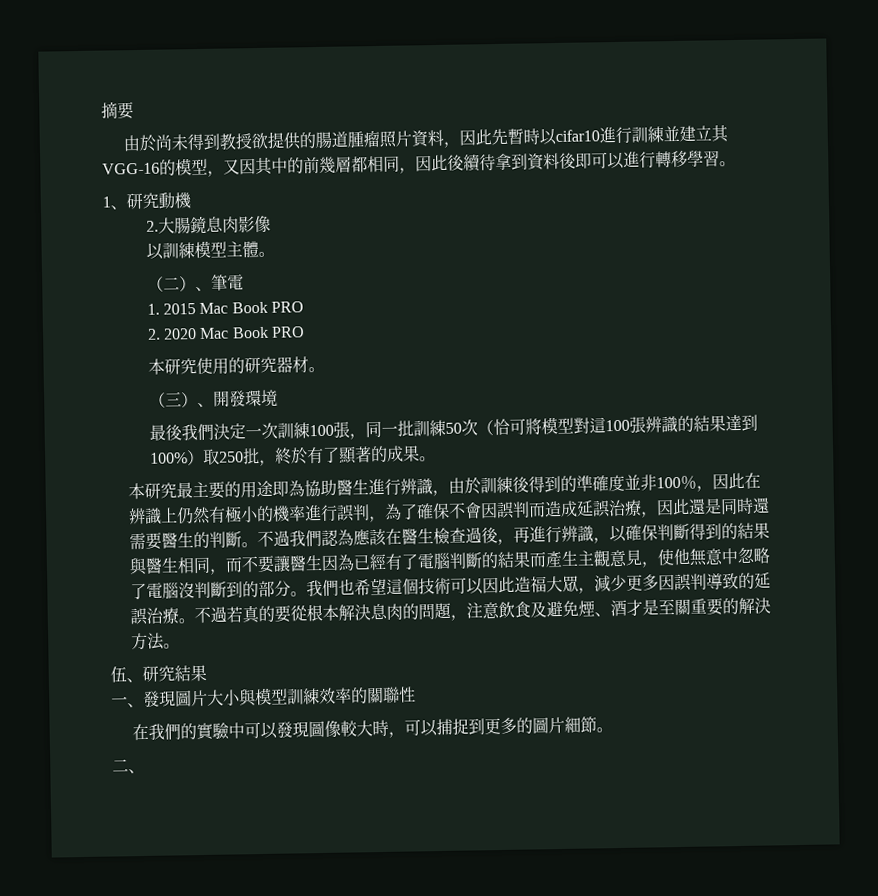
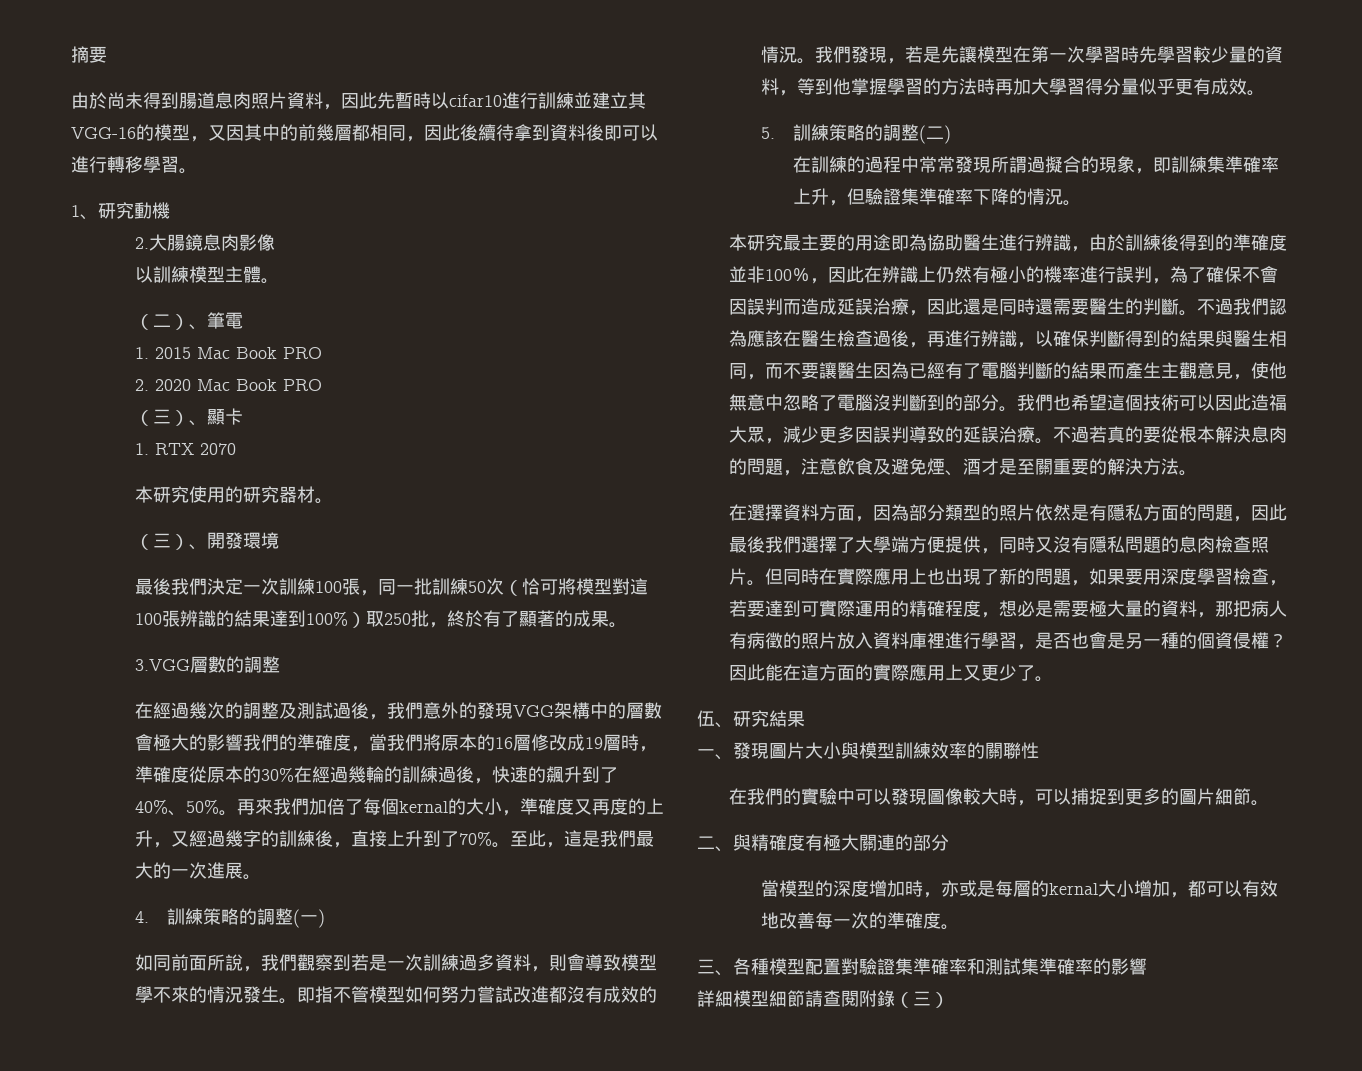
[218,129,380,151] 教授欲提供的腸道腫瘤 -> [179,92,251,109] 腸道息肉
(306, 332) none -> [134,408,243,426] [134,443,236,455] // （三）、顯卡 // 1. RTX 2070
(436, 459) none -> [134,656,280,673] [134,702,662,720] [134,734,657,752] [134,766,618,784] [134,798,664,816] [134,830,654,848] [134,862,261,880] [134,908,325,928] [134,954,657,972] [134,986,657,1004] [760,46,1283,64] [760,78,1265,96] [760,124,951,144] [792,156,1279,174] [792,188,1081,206] // 3.VGG層數的調整 // 在經過幾次的調整及測試過後，我們意外的發現VGG架構中的層數會極大的影響我們的準確度，當我們將原本的16層修改成19層時，準確度從原本的30%在經過幾輪的訓練過後，快速的飆升到了40%、50%。再來我們加倍了每個kernal的大小，準確度又再度的上升，又經過幾字的訓練後，直接上升到了70%。至此，這是我們最大的一次進展。 // 4.訓練策略的調整(一) // 如同前面所說，我們觀察到若是一次訓練過多資料，則會導致模型學不來的情況發生。即指不管模型如何努力嘗試改進都沒有成效的情況。我們發現，若是先讓模型在第一次學習時先學習較少量的資料，等到他掌握學習的方法時再加大學習得分量似乎更有成效。 // 5.訓練策略的調整(二) // 在訓練的過程中常常發現所謂過擬合的現象，即訓練集準確率上升，但驗證集準確率下降的情況。
(181, 646) none -> [728,504,1287,522] [728,536,1269,554] [728,568,1287,586] [728,600,1287,618] [728,632,1287,650] [728,664,1053,682] // 在選擇資料方面，因為部分類型的照片依然是有隱私方面的問題，因此最後我們選擇了大學端方便提供，同時又沒有隱私問題的息肉檢查照片。但同時在實際應用上也出現了新的問題，如果要用深度學習檢查，若要達到可實際運用的精確程度，想必是需要極大量的資料，那把病人有病徵的照片放入資料庫裡進行學習，是否也會是另一種的個資侵權？因此能在這方面的實際應用上又更少了。
(145, 771) none -> [733,834,949,851] [760,880,1278,898] [760,912,959,930] [697,958,1147,976] [697,990,949,1008] 與精確度有極大關連的部分 // 當模型的深度增加時，亦或是每層的kernal大小增加，都可以有效地改善每一次的準確度。 // 三、各種模型配置對驗證集準確率和測試集準確率的影響 // 詳細模型細節請查閱附錄（三）

